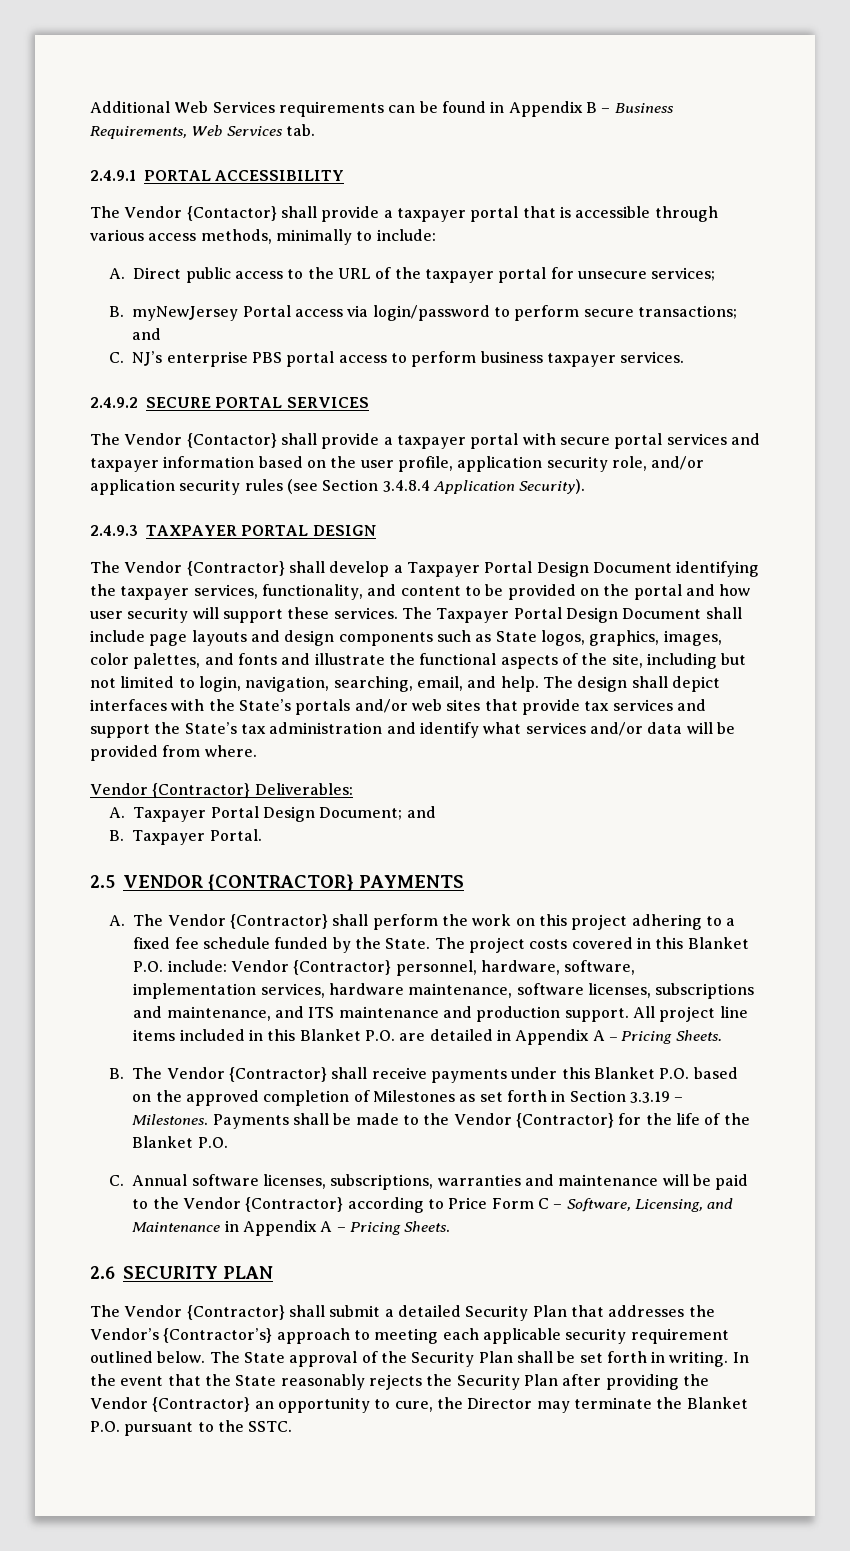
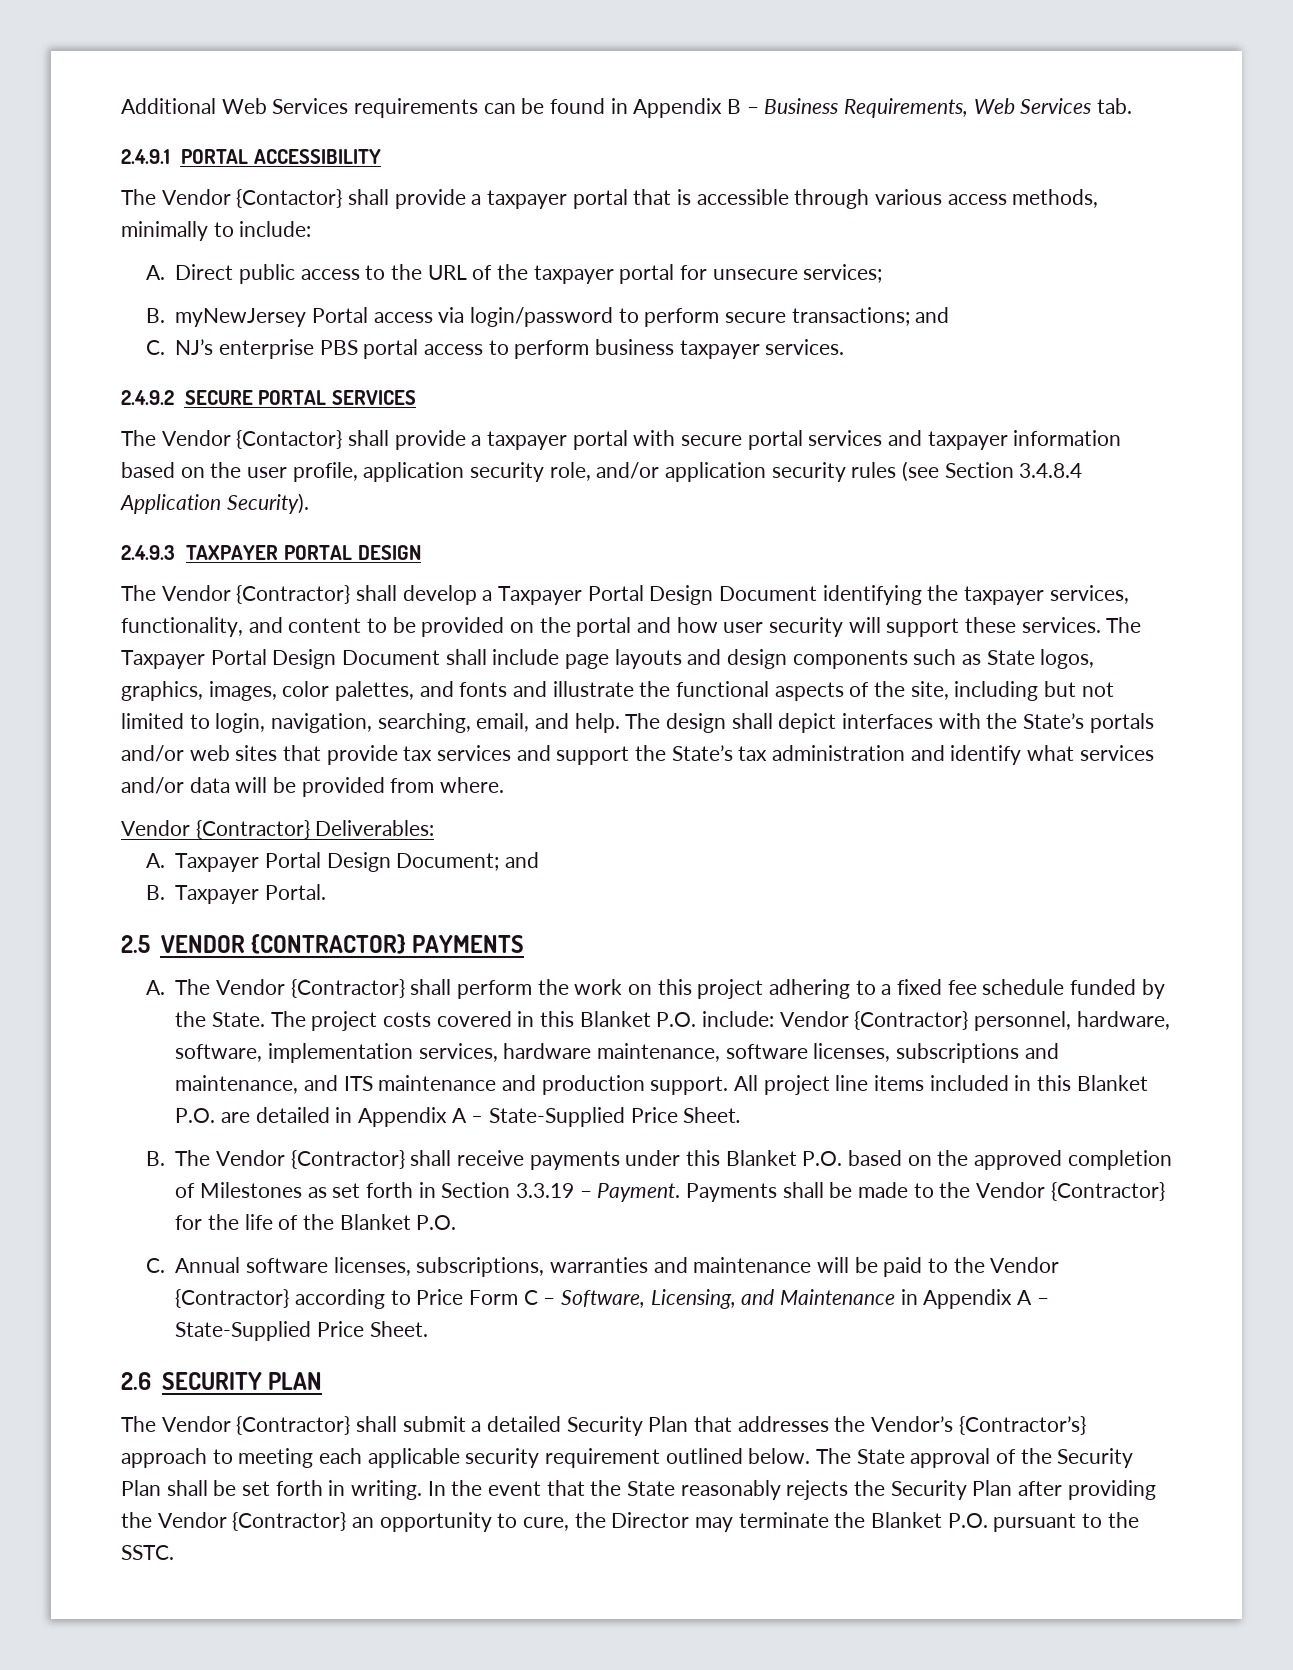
[621,1030,722,1044] Pricing Sheets. -> [488,1107,742,1127] State-Supplied Price Sheet.
[132,1114,209,1125] Milestones. -> [597,1183,681,1202] Payment.
[349,1221,451,1235] Pricing Sheets. -> [175,1321,428,1341] State-Supplied Price Sheet.

